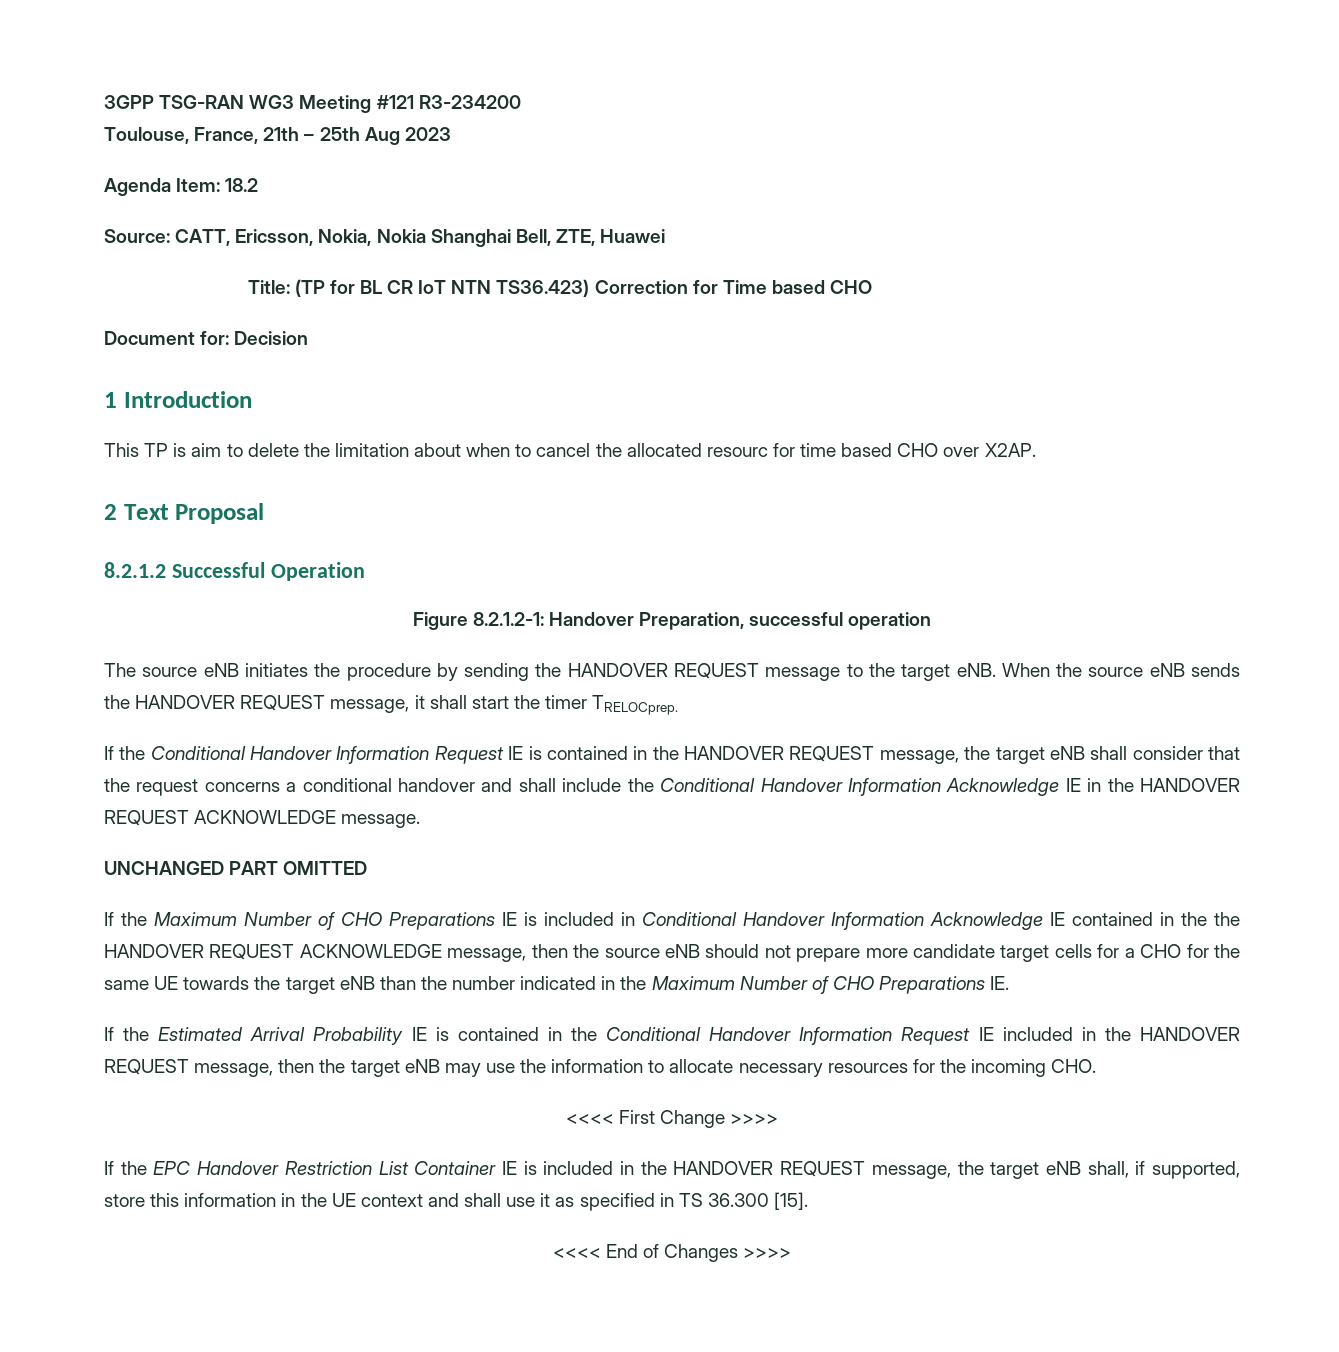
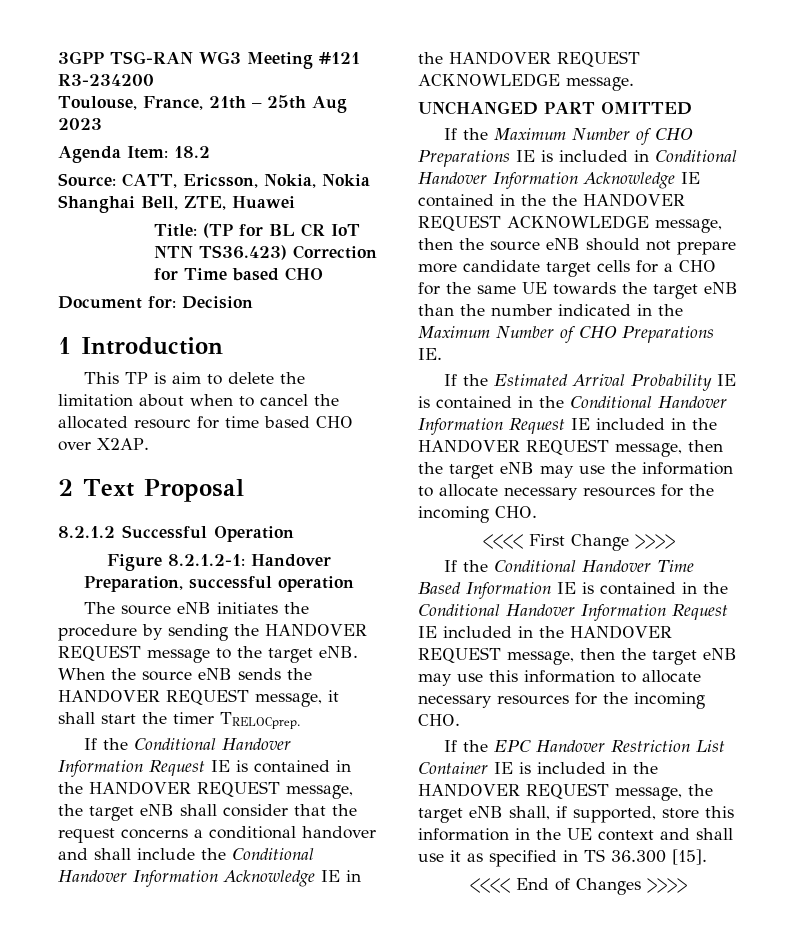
(779, 1119) none -> [444,560,695,572] [418,582,728,599] [418,604,728,621] [418,625,672,639] [418,647,737,665] [418,670,701,686] [418,692,705,709] [418,714,460,726] // If the Conditional Handover Time Based Information IE is contained in the Conditional Handover Information Request IE included in the HANDOVER REQUEST message, then the target eNB may use this information to allocate necessary resources for the incoming CHO.

